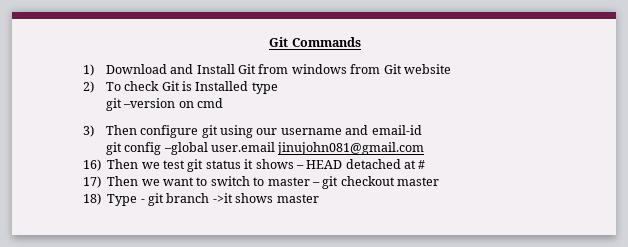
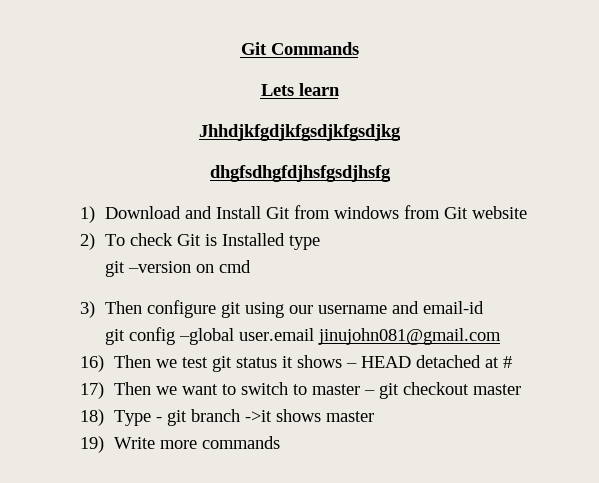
(361, 42) none -> [260,83,340,96] [199,124,401,141] [209,165,391,182] // Lets learn // Jhhdjkfgdjkfgsdjkfgsdjkg // dhgfsdhgfdjhsfgsdjhsfg
(319, 198) none -> [80,436,280,453] // 19) Write more commands

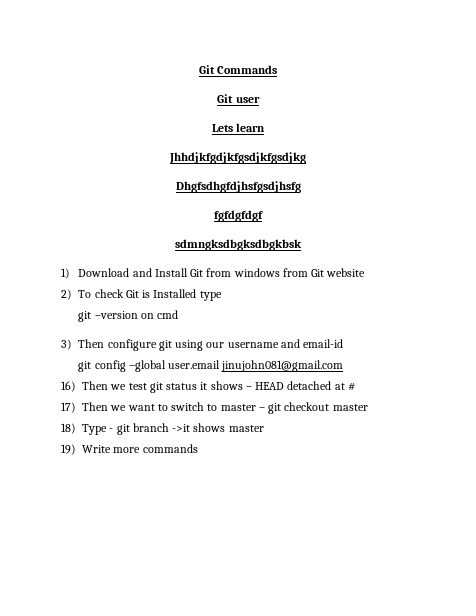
(359, 48) none -> [217,94,260,103] // Git user
[209,165,391,182] dhgfsdhgfdjhsfgsdjhsfg -> [175,181,301,193] [214,210,263,222] [175,239,302,251] Dhgfsdhgfdjhsfgsdjhsfg // fgfdgfdgf // sdmngksdbgksdbgkbsk

